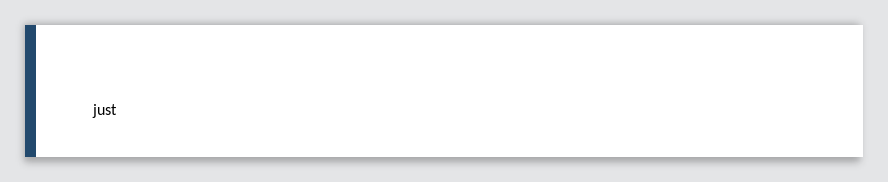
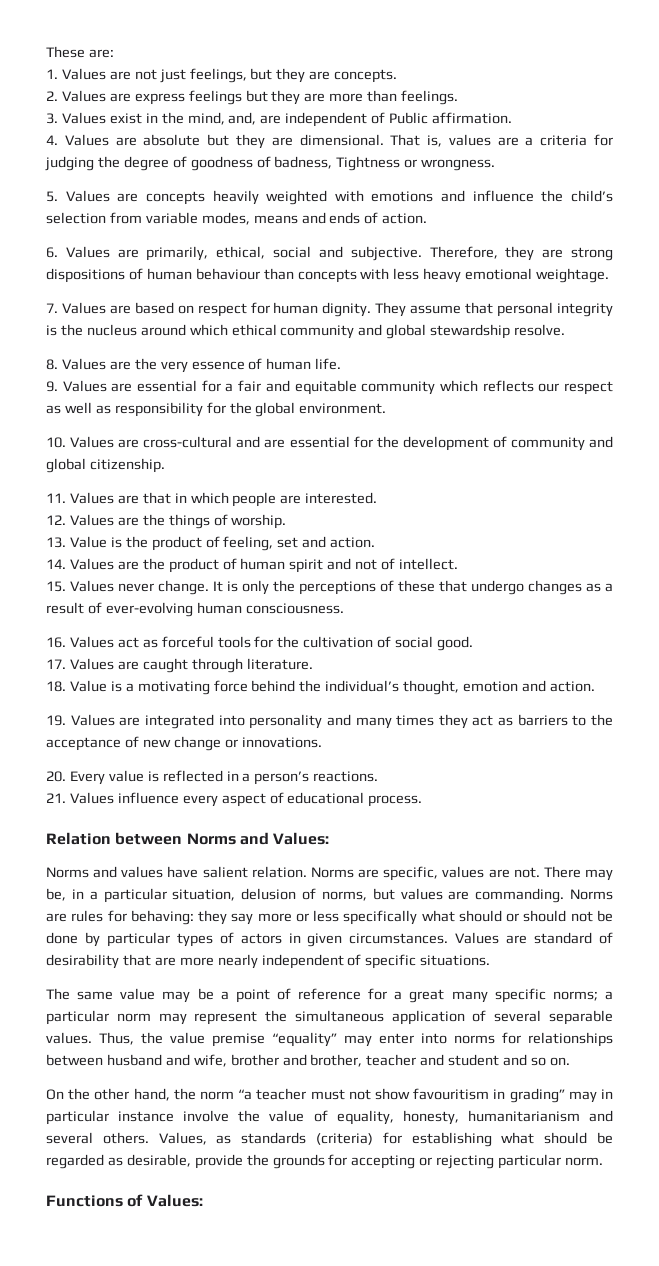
[92,104,117,118] just -> [46,46,114,58] [46,68,398,83] [46,90,459,105] [46,112,513,127] [46,134,613,149] [45,156,496,171] [46,190,613,205] [46,212,428,225] [46,246,613,261] [46,268,610,283] [46,302,613,317] [46,324,566,339] [46,358,342,373] [46,380,613,395] [46,402,387,417] [46,436,613,451] [46,458,165,473] [46,492,378,507] [46,514,287,529] [46,536,376,551] [46,558,459,573] [46,580,613,595] [46,602,344,617] [46,636,474,651] [46,658,313,673] [46,680,595,695] [46,714,614,729] [46,736,322,751] [46,770,379,785] [46,792,423,807] [46,832,330,845] [46,866,613,881] [46,888,613,903] [46,910,613,925] [46,932,613,947] [46,954,491,969] [46,988,613,1003] [46,1010,613,1025] [46,1032,613,1047] [46,1054,570,1067] [46,1088,613,1103] [46,1110,613,1125] [46,1132,613,1147] [46,1154,604,1169] [46,1194,203,1207] These are: // 1. Values are not just feelings, but they are concepts. // 2. Values are express feelings but they are more than feelings. // 3. Values exist in the mind, and, are independent of Public affirmation. // 4. Values are absolute but they are dimensional. That is, values are a criteria for judging the degree of goodness of badness, Tightness or wrongness. // 5. Values are concepts heavily weighted with emotions and influence the child’s selection from variable modes, means and ends of action. // 6. Values are primarily, ethical, social and subjective. Therefore, they are strong dispositions of human behaviour than concepts with less heavy emotional weightage. // 7. Values are based on respect for human dignity. They assume that personal integrity is the nucleus around which ethical community and global stewardship resolve. // 8. Values are the very essence of human life. // 9. Values are essential for a fair and equitable community which reflects our respect as well as responsibility for the global environment. // 10. Values are cross-cultural and are essential for the development of community and global citizenship. // 11. Values are that in which people are interested. // 12. Values are the things of worship. // 13. Value is the product of feeling, set and action. // 14. Values are the product of human spirit and not of intellect. // 15. Values never change. It is only the perceptions of these that undergo changes as a result of ever-evolving human consciousness. // 16. Values act as forceful tools for the cultivation of social good. // 17. Values are caught through literature. // 18. Value is a motivating force behind the individual’s thought, emotion and action. // 19. Values are integrated into personality and many times they act as barriers to the acceptance of new change or innovations. // 20. Every value is reflected in a person’s reactions. // 21. Values influence every aspect of educational process. // Relation between Norms and Values: // Norms and values have salient relation. Norms are specific, values are not. There may be, in a particular situation, delusion of norms, but values are commanding. Norms are rules for behaving: they say more or less specifically what should or should not be done by particular types of actors in given circumstances. Values are standard of desirability that are more nearly independent of specific situations. // The same value may be a point of reference for a great many specific norms; a particular norm may represent the simultaneous application of several separable values. Thus, the value premise “equality” may enter into norms for relationships between husband and wife, brother and brother, teacher and student and so on. // On the other hand, the norm “a teacher must not show favouritism in grading” may in particular instance involve the value of equality, honesty, humanitarianism and several others. Values, as standards (criteria) for establishing what should be regarded as desirable, provide the grounds for accepting or rejecting particular norm. // Functions of Values:

